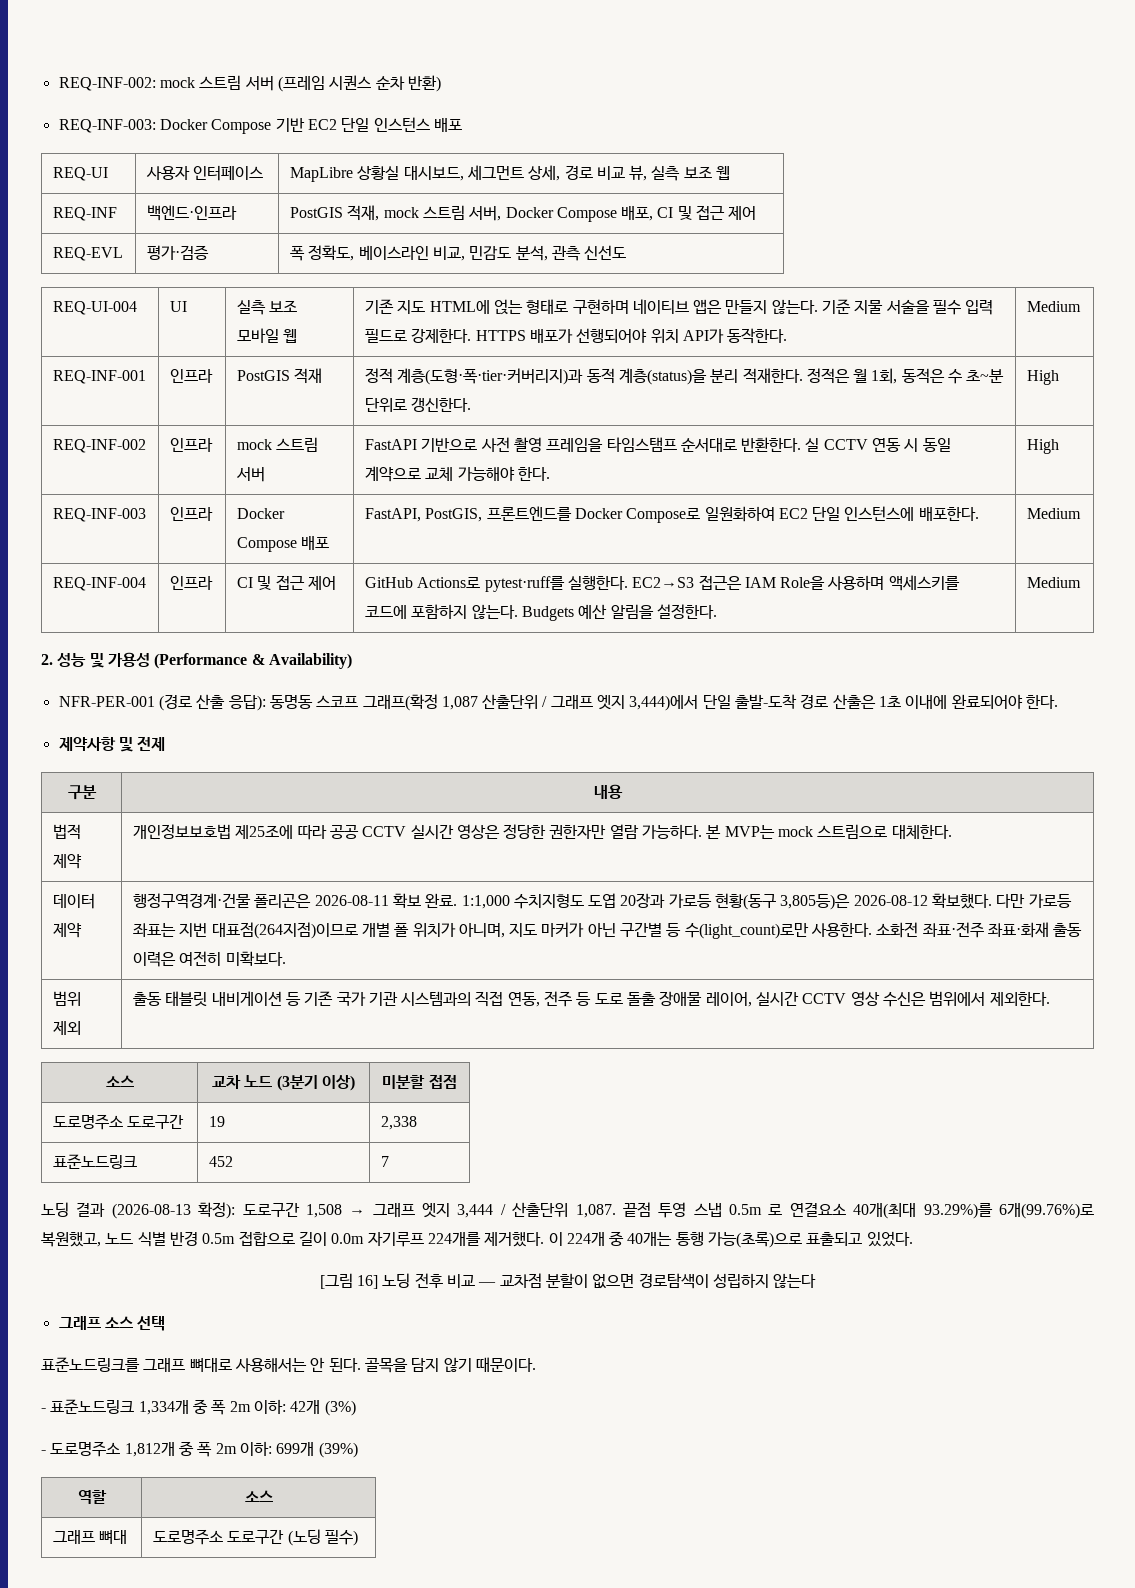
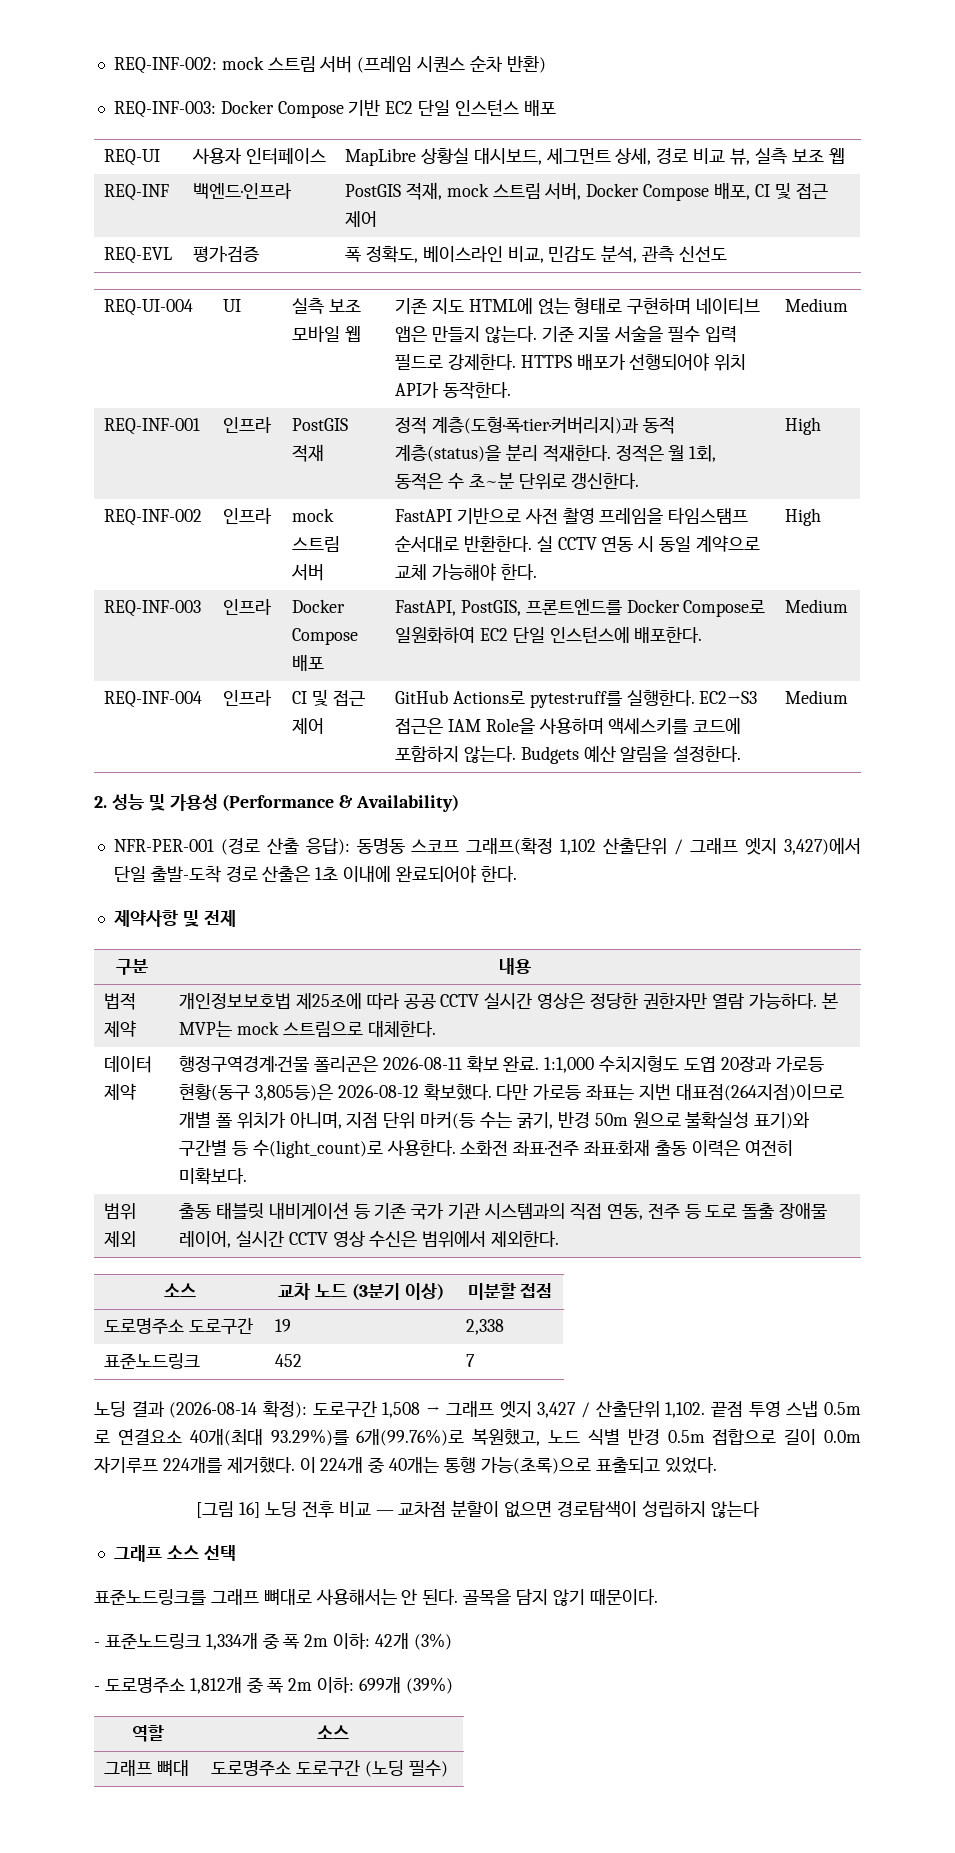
[441,696,478,710] 1,087 -> [560,839,597,855] 1,102
[629,695,699,711] 3,444)에서 -> [784,838,862,855] 3,427)에서
[509,922,616,937] 지도 마커가 아닌 -> [346,1111,811,1129] 지점 단위 마커(등 수는 굵기, 반경 50m 원으로 불확실성 표기)와
[684,923,809,939] 수(light_count)로만 -> [252,1140,383,1158] 수(light_count)로
[111,1203,191,1219] (2026-08-13 -> [169,1402,258,1418] (2026-08-14
[457,1204,494,1218] 3,444 -> [537,1402,577,1418] 3,427
[575,1204,616,1218] 1,087. -> [665,1402,706,1418] 1,102.

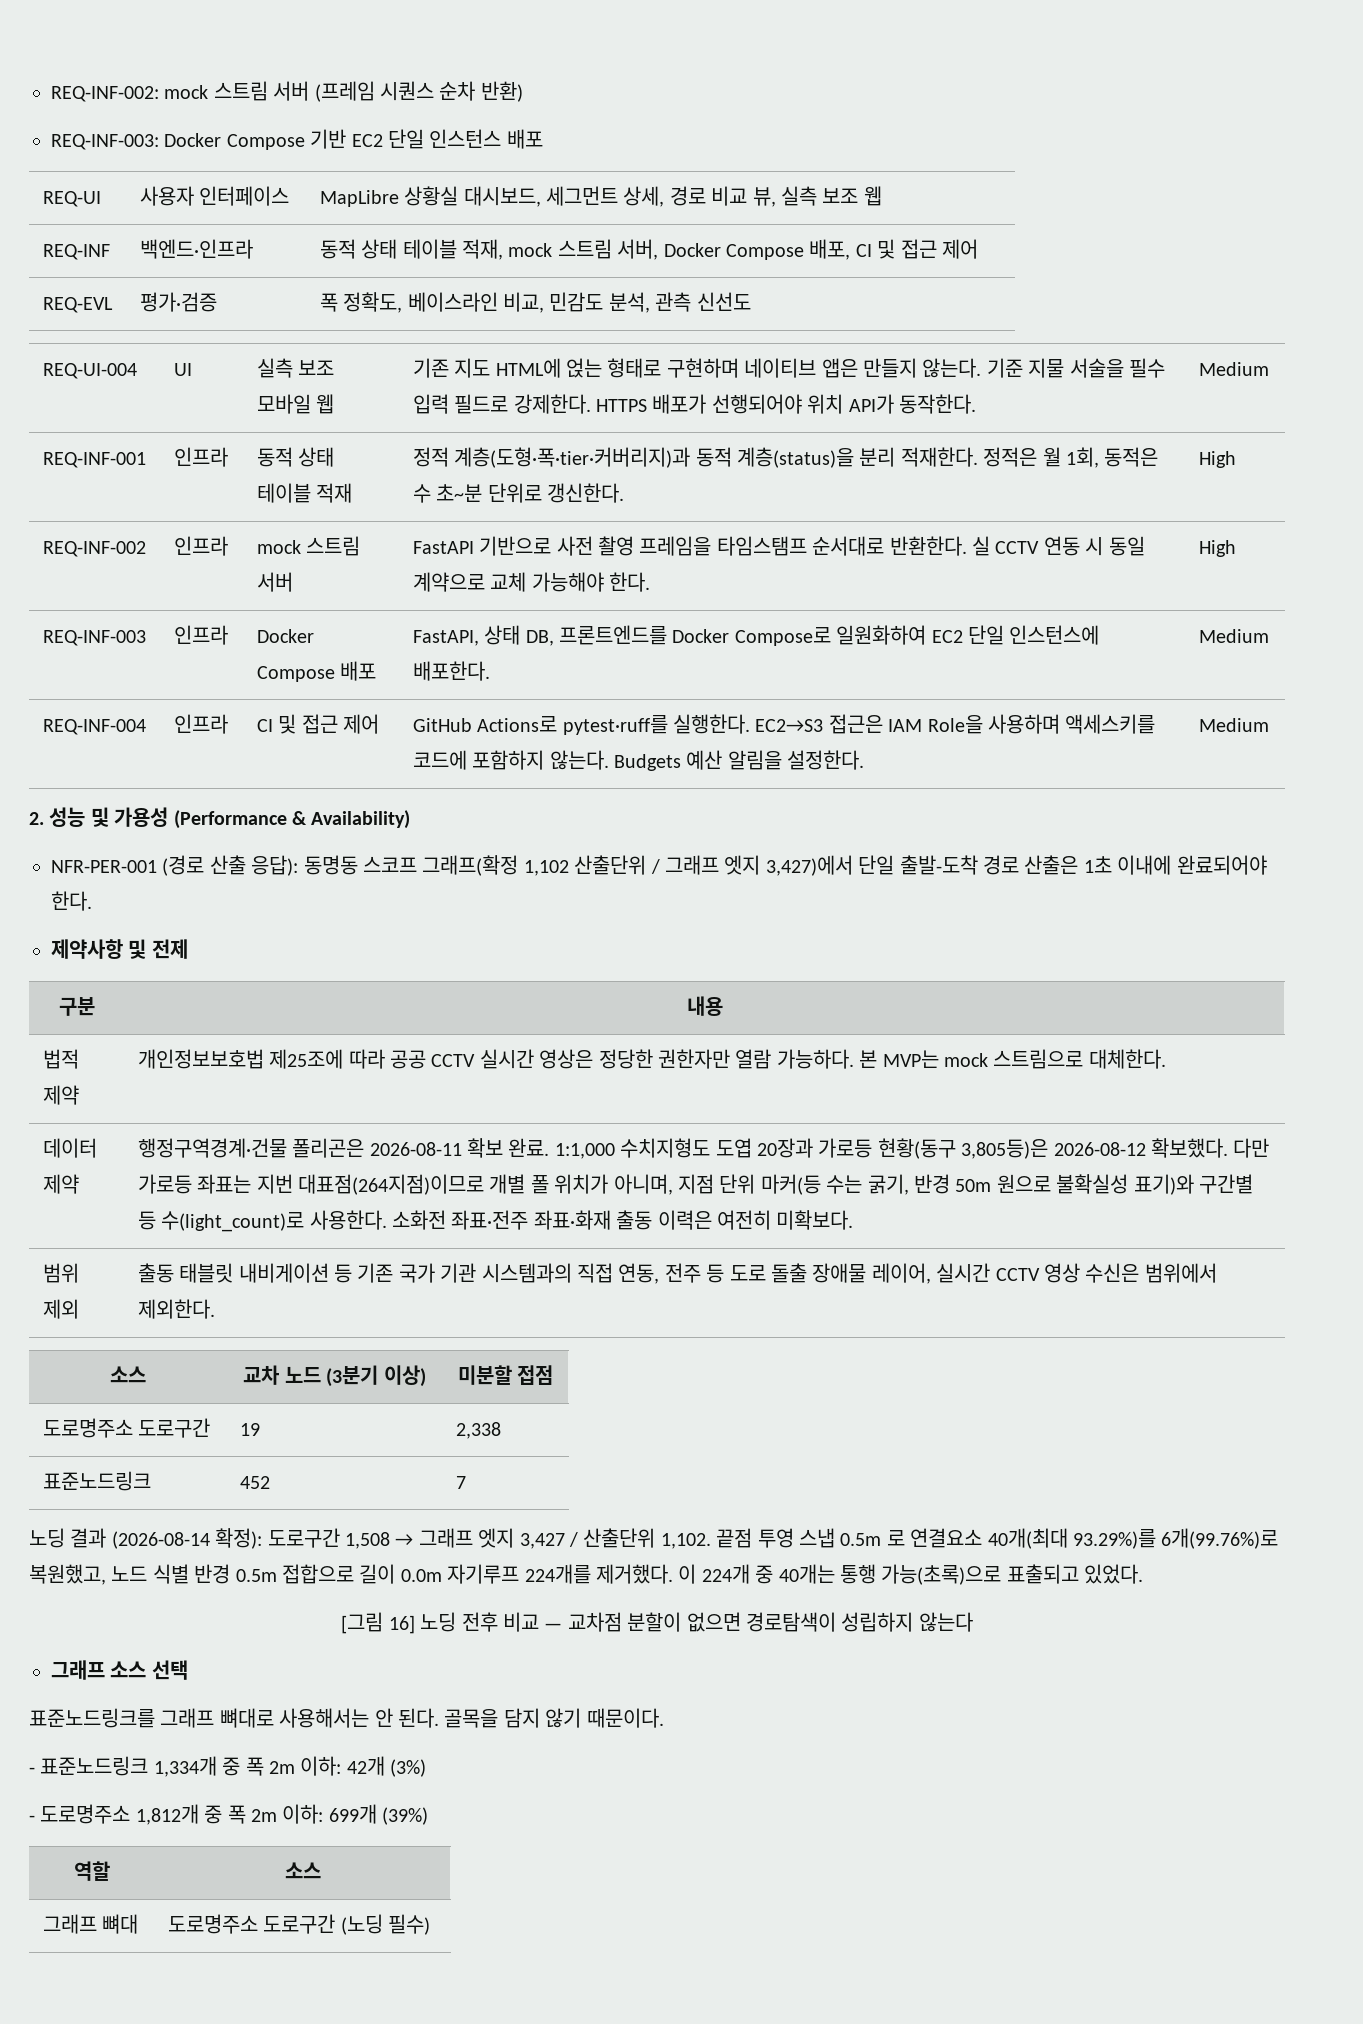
[345,184,402,197] PostGIS -> [319,239,457,259] 동적 상태 테이블
[292,418,349,431] PostGIS -> [256,447,335,467] [256,483,311,503] 동적 상태 테이블
[460,600,521,616] PostGIS, -> [484,625,554,646] 상태 DB,

